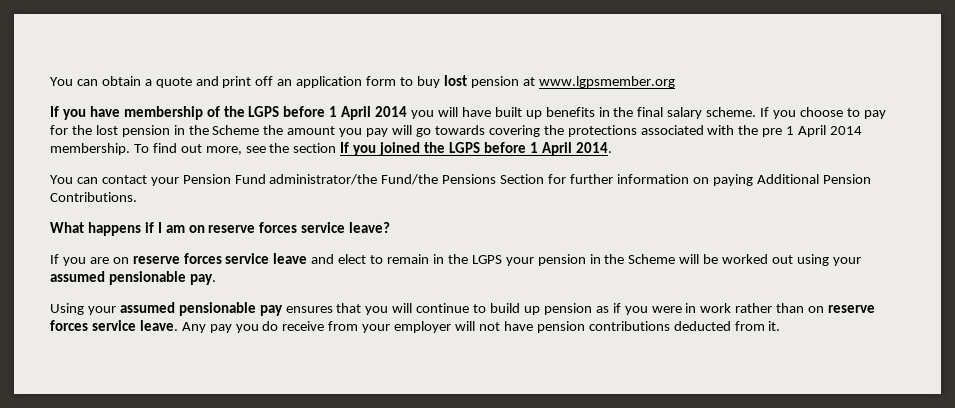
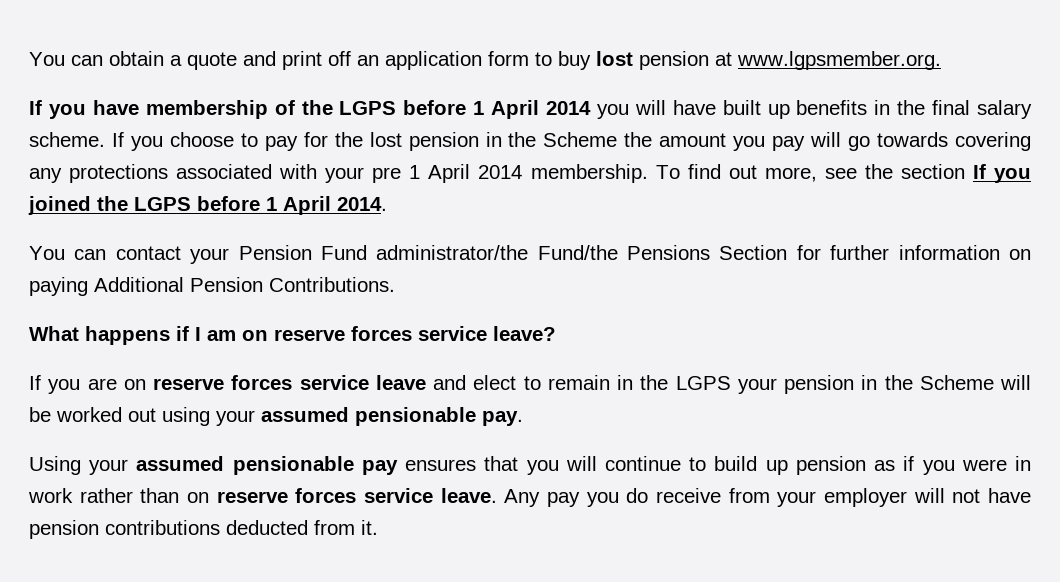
[538,76,675,88] www.lgpsmember.org -> [737,51,941,70] www.lgpsmember.org.
[543,125,564,135] the -> [29,168,62,183] any
[738,125,759,135] the -> [325,167,365,183] your

